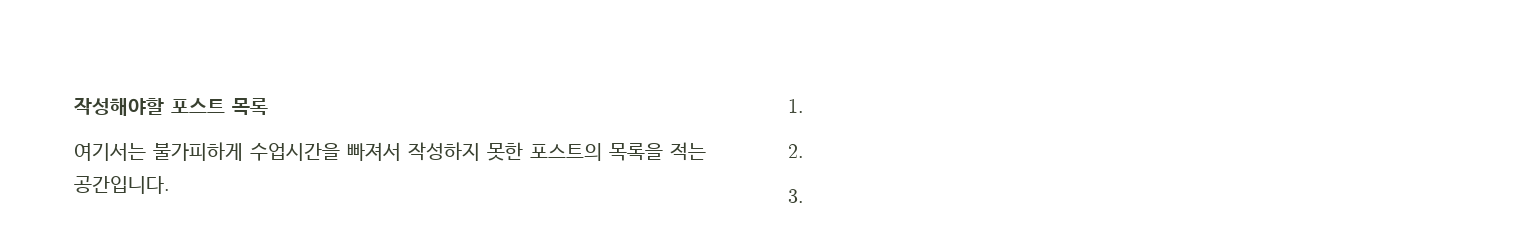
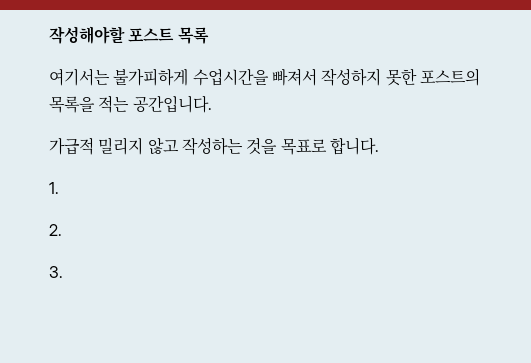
(170, 185) none -> [49,137,379,155] // 가급적 밀리지 않고 작성하는 것을 목표로 합니다.

